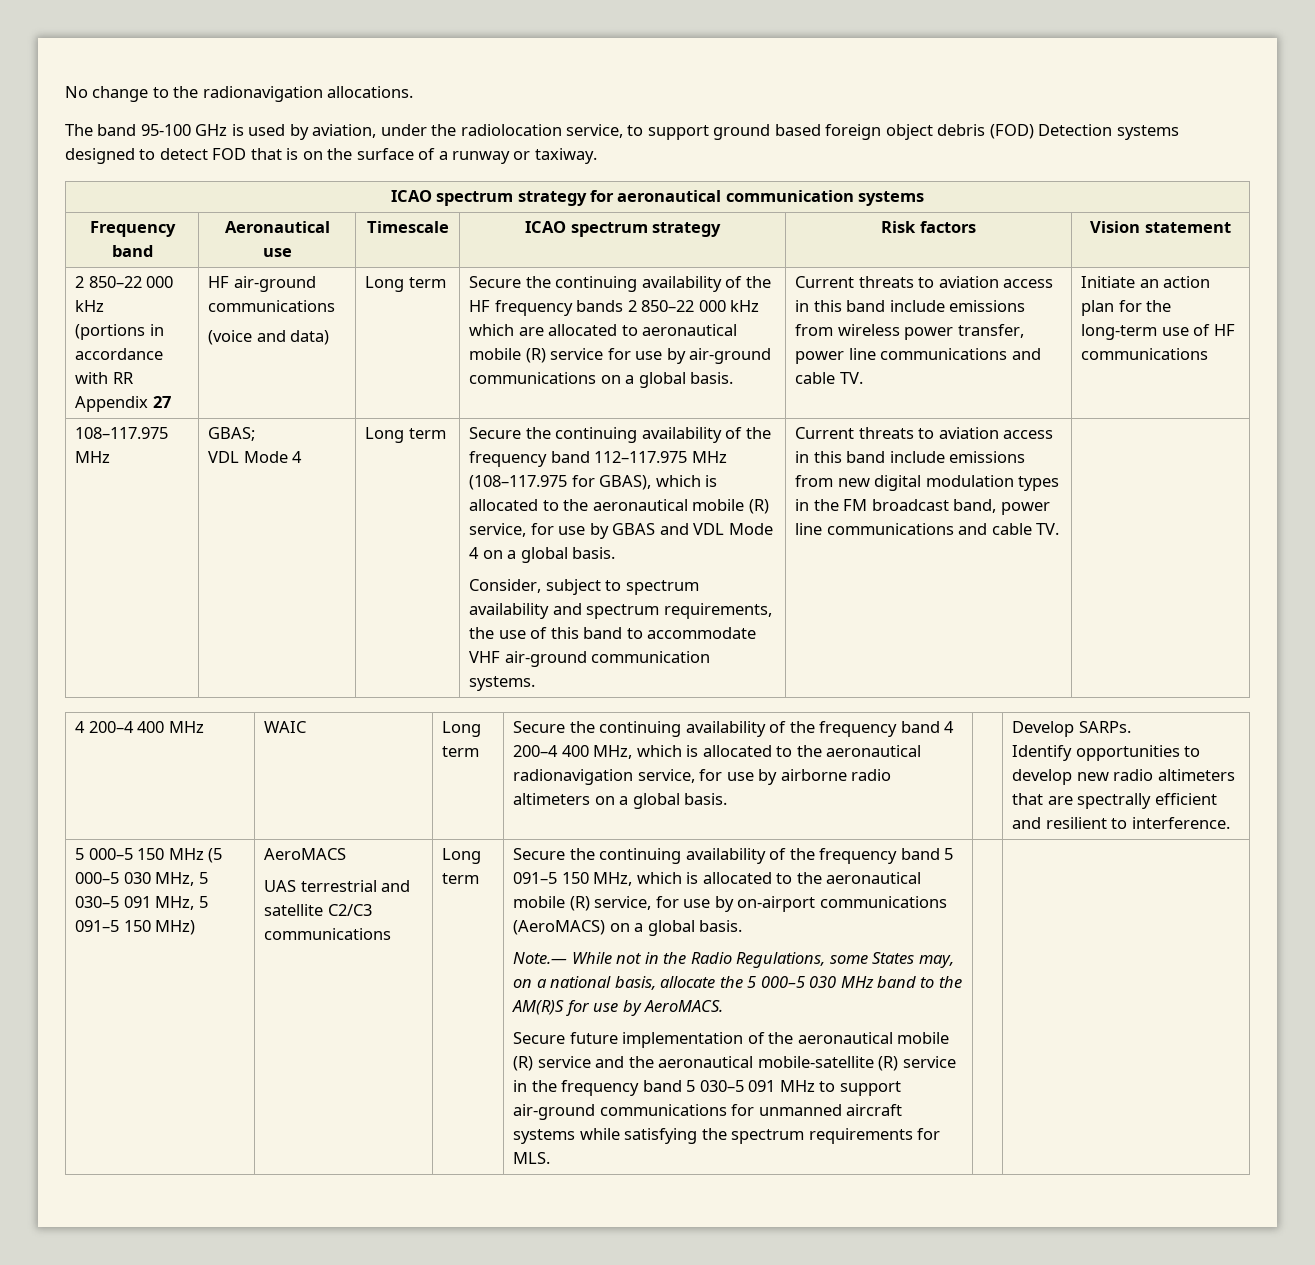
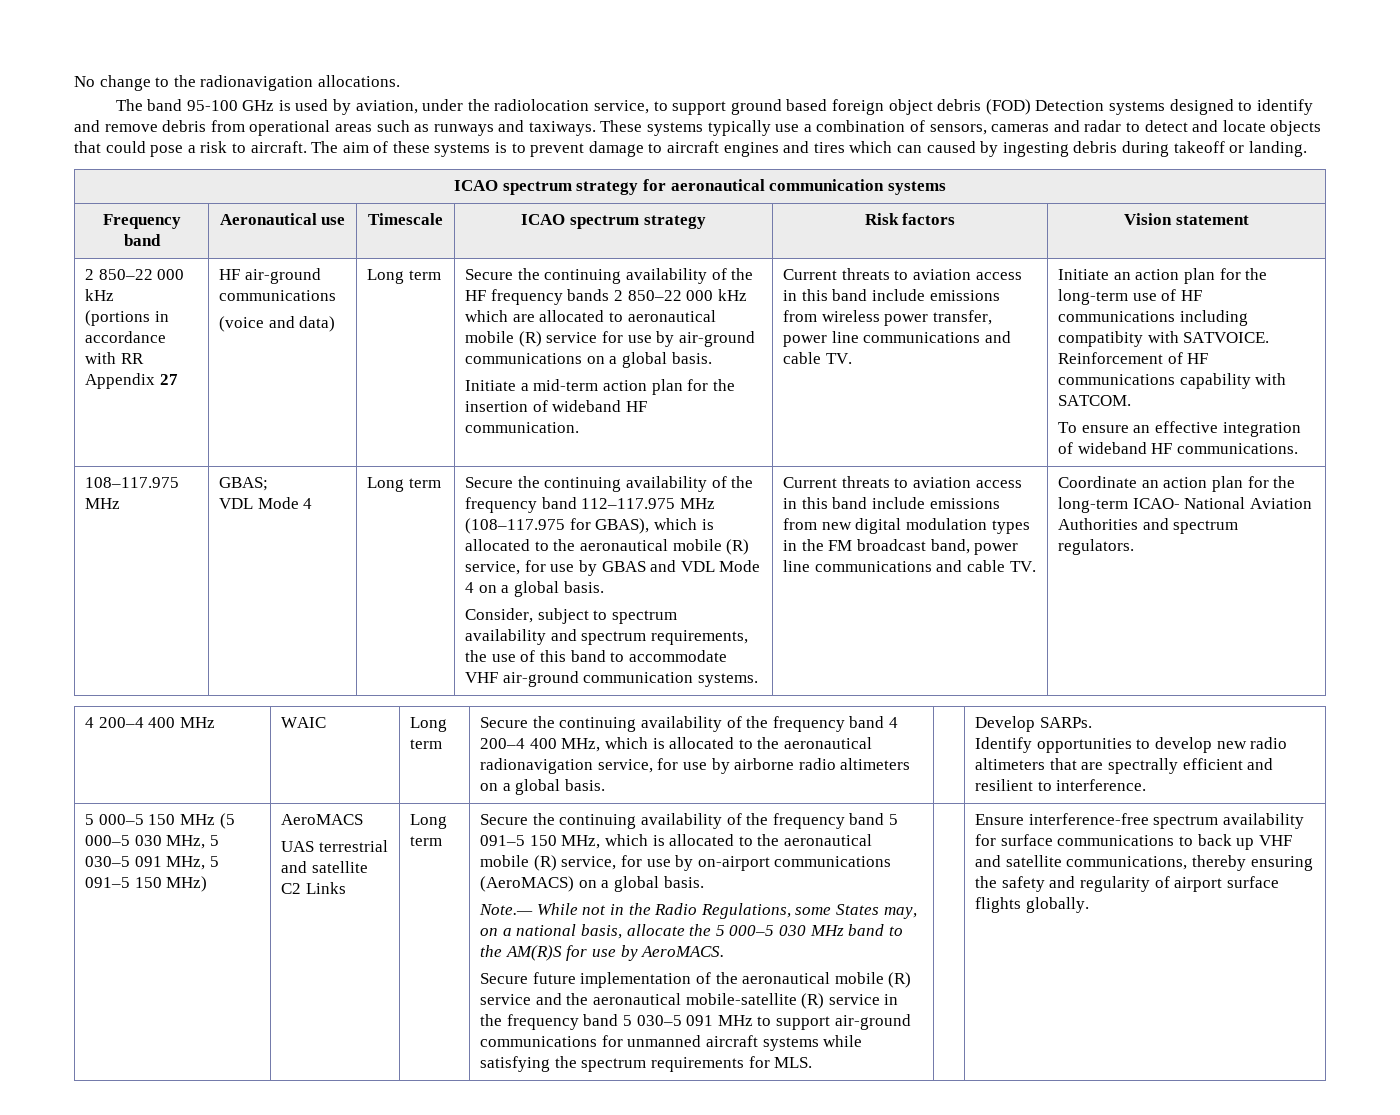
[159,148,597,164] detect FOD that is on the surface of a runway or taxiway. -> [1256,99,1313,115] [74,120,1322,136] [74,141,1307,157] identify and remove debris from operational areas such as runways and taxiways. These systems typically use a combination of sensors, cameras and radar to detect and locate objects that could pose a risk to aircraft. The aim of these systems is to prevent damage to aircraft engines and tires which can caused by ingesting debris during takeoff or landing.
(734, 378) none -> [465,379,735,395] [465,400,647,412] [465,422,580,433] // Initiate a mid-term action plan for the insertion of wideband HF communication.
(1209, 354) none -> [1179,310,1248,326] [1058,331,1270,347] [1058,352,1209,364] [1058,373,1287,389] [1058,395,1132,406] [1058,421,1301,437] [1058,442,1298,454] including compatibity with SATVOICE. Reinforcement of HF communications capability with SATCOM. // To ensure an effective integration of wideband HF communications.
(1060, 529) none -> [1058,476,1296,492] [1058,497,1312,513] [1058,518,1239,534] [1058,539,1135,555] Coordinate an action plan for the long-term ICAO- National Aviation Authorities and spectrum regulators.
[327,904,372,916] [264,928,392,940] C2/C3 communications -> [281,882,346,894] C2 Links
(551, 1158) none -> [975,813,1304,829] [975,834,1292,850] [975,855,1313,871] [975,876,1279,892] [975,897,1089,913] Ensure interference-free spectrum availability for surface communications to back up VHF and satellite communications, thereby ensuring the safety and regularity of airport surface flights globally.

